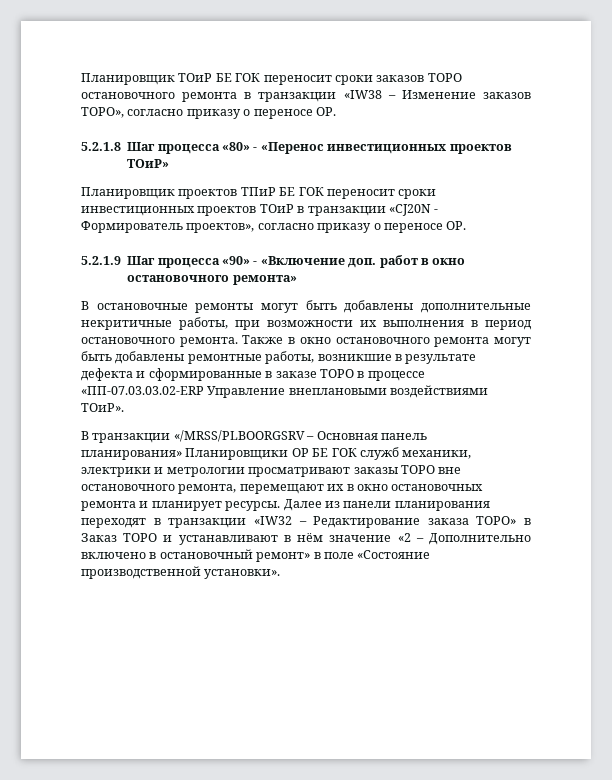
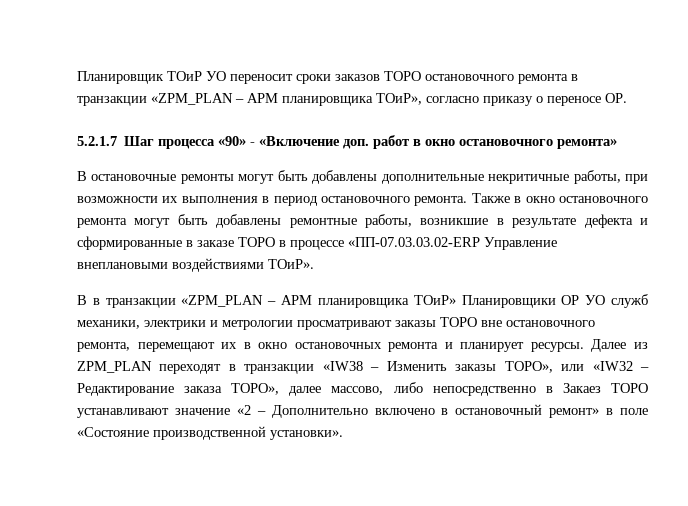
[215,73,261,82] БЕ ГОК -> [206,71,226,81] УО
[343,90,531,99] [81,107,336,119] [81,142,512,154] [127,159,170,168] [81,187,437,199] [81,204,439,216] [81,221,467,233] [81,256,121,265] «IW38 – Изменение заказов ТОРО», согласно приказу о переносе ОР. // 5.2.1.8 Шаг процесса «80» - «Перенос инвестиционных проектов ТОиР» // Планировщик проектов ТПиР БЕ ГОК переносит сроки инвестиционных проектов ТОиР в транзакции «CJ20N - Формирователь проектов», согласно приказу о переносе ОР. // 5.2.1.9 -> [151,93,627,106] [77,136,117,146] «ZPM_PLAN – АРМ планировщика ТОиР», согласно приказу о переносе ОР. // 5.2.1.7
[92,430,427,443] [81,448,357,460] транзакции «/MRSS/PLBOORGSRV – Основная панель планирования» Планировщики ОР БЕ ГОК -> [92,295,606,308] в транзакции «ZPM_PLAN – АРМ планировщика ТОиР» Планировщики ОР УО
[343,501,490,511] панели планирования -> [77,361,152,373] ZPM_PLAN
[253,516,531,528] [81,533,324,545] «IW32 – Редактирование заказа ТОРО» в Заказ ТОРО и устанавливают в нём -> [322,361,649,373] [77,382,648,396] [77,408,169,418] «IW38 – Изменить заказы ТОРО», или «IW32 – Редактирование заказа ТОРО», далее массово, либо непосредственно в Закаез ТОРО устанавливают

